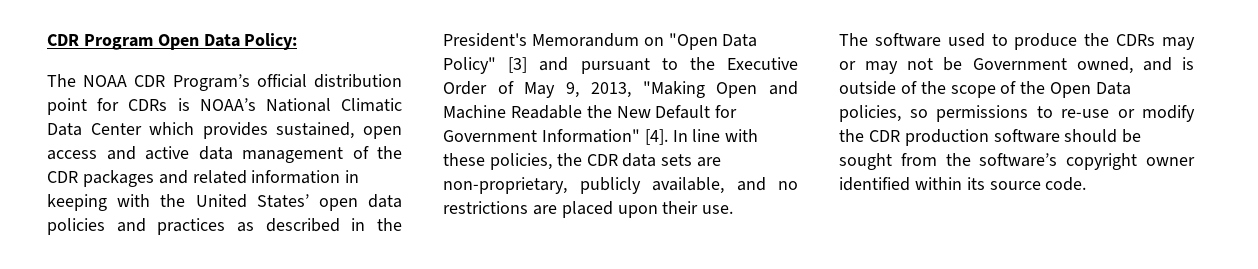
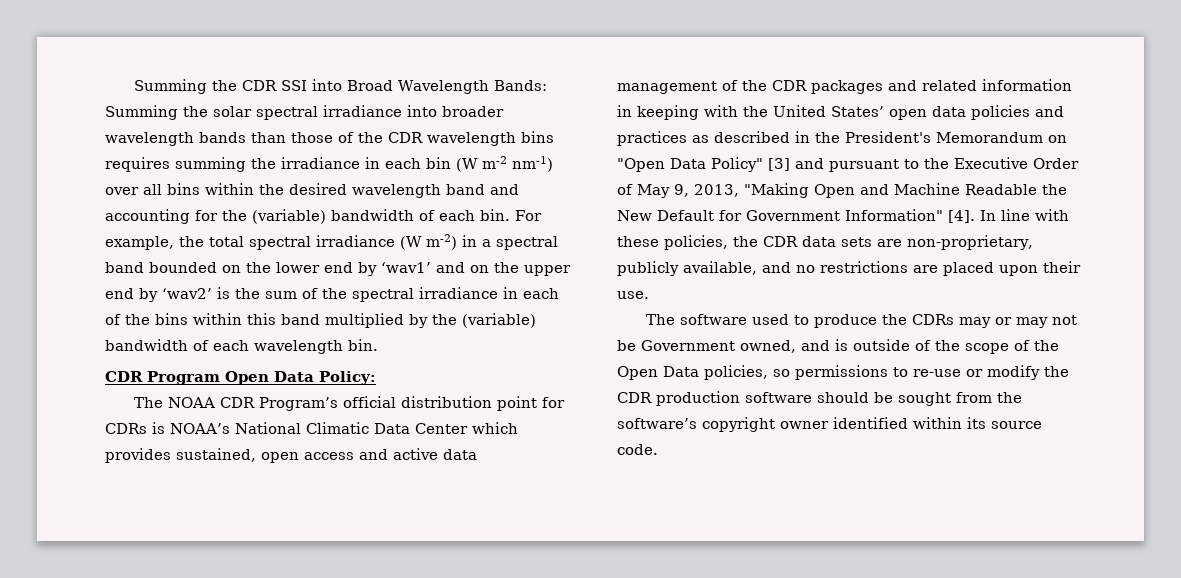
(47, 40) none -> [134,79,548,94] [105,105,504,120] [105,131,554,146] [105,156,553,172] [105,183,519,198] [105,209,542,224] [105,234,558,250] [105,262,571,276] [105,287,559,302] [105,313,536,328] [105,339,378,354] Summing the CDR SSI into Broad Wavelength Bands: Summing the solar spectral irradiance into broader wavelength bands than those of the CDR wavelength bins requires summing the irradiance in each bin (W m-2 nm-1) over all bins within the desired wavelength band and accounting for the (variable) bandwidth of each bin. For example, the total spectral irradiance (W m-2) in a spectral band bounded on the lower end by ‘wav1’ and on the upper end by ‘wav2’ is the sum of the spectral irradiance in each of the bins within this band multiplied by the (variable) bandwidth of each wavelength bin. //

